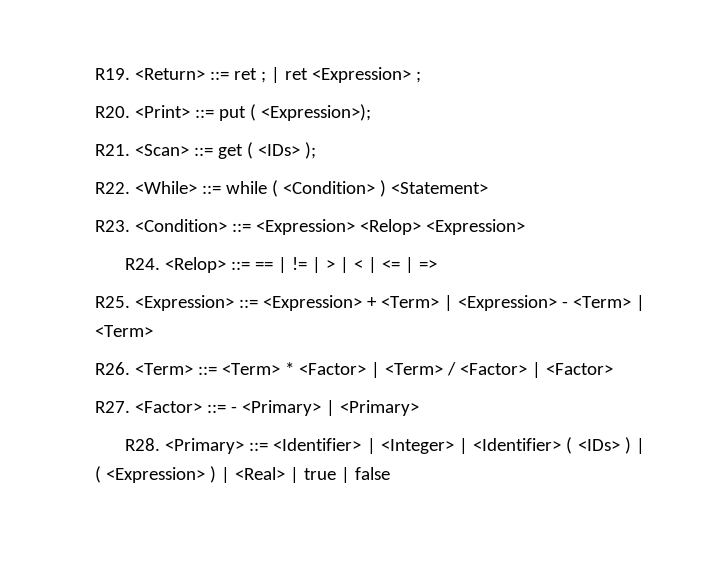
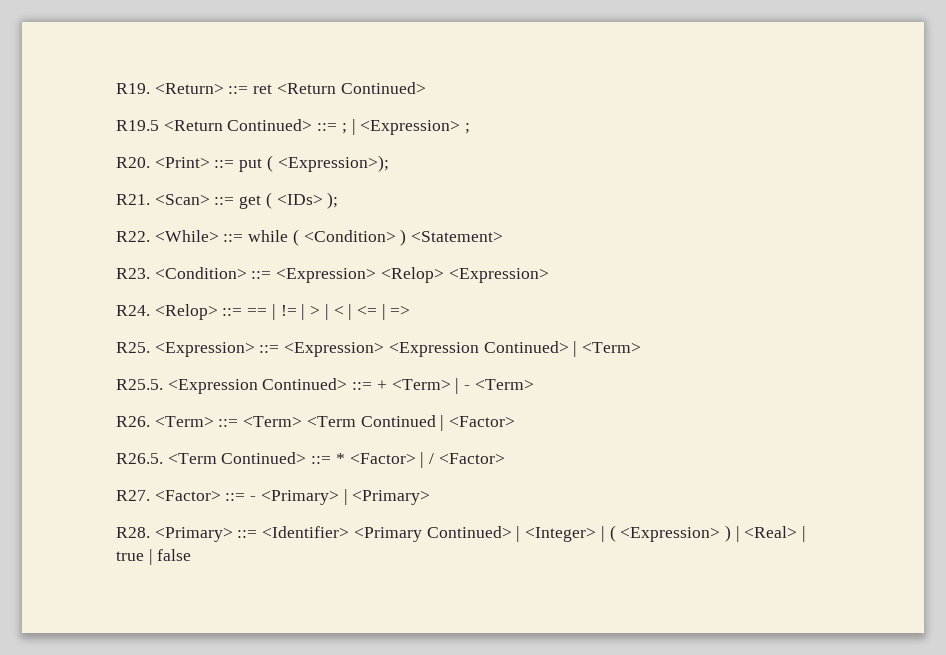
(257, 74) none -> [276,82,426,94] [116,119,338,131] <Return Continued> // R19.5 <Return Continued> ::=
[284,68,308,80] ret -> (356, 127) none
(362, 303) none -> [388,341,642,357] [116,378,373,394] <Expression Continued> | <Term> // R25.5. <Expression Continued> ::=
[458,295,557,311] <Expression> -> (460, 386) none
[636,295,645,311] [95,325,153,337] | <Term> -> (534, 384) none
(280, 369) none -> [306,415,516,431] [116,452,332,464] <Term Continued | <Factor> // R26.5. <Term Continued> ::=
[384,363,443,375] <Term> -> (425, 460) none
[531,362,613,378] | <Factor> -> (505, 458) none
(362, 444) none -> [353,526,512,542] <Primary Continued>
[473,437,645,454] <Identifier> ( <IDs> ) | -> (605, 534) none

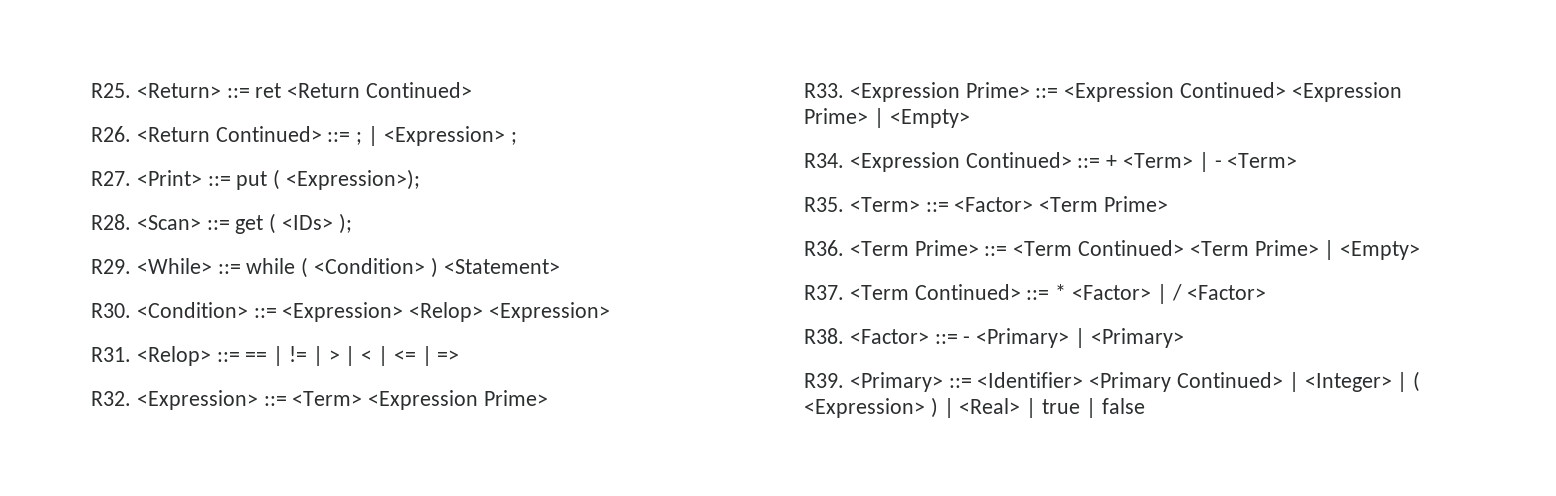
[116,83,150,94] R19. -> [91,83,131,98] R25.
[116,120,159,131] R19.5 -> [91,126,131,142] R26.
[116,157,150,168] R20. -> [91,171,131,186] R27.
[116,194,150,205] R21. -> [91,214,131,230] R28.
[116,231,150,242] R22. -> [91,259,131,274] R29.
[116,268,150,279] R23. -> [91,303,131,318] R30.
[116,305,150,316] R24. -> [91,347,131,362] R31.
[116,342,150,353] R25. -> [91,391,131,406] R32.
[284,341,642,357] [116,379,163,390] <Expression> <Expression Continued> | <Term> // R25.5. -> [292,390,549,410] [804,82,1402,102] [804,108,970,128] [804,153,844,168] <Term> <Expression Prime> // R33. <Expression Prime> ::= <Expression Continued> <Expression Prime> | <Empty> // R34.
[116,416,150,427] R26. -> [804,197,844,212] R35.
[243,415,516,431] [116,453,163,464] <Term> <Term Continued | <Factor> // R26.5. -> [954,196,1169,212] [804,240,1421,260] [804,285,844,300] <Factor> <Term Prime> // R36. <Term Prime> ::= <Term Continued> <Term Prime> | <Empty> // R37.
[116,490,150,501] R27. -> [804,328,844,344] R38.
[116,527,150,538] R28. -> [804,373,844,388] R39.

